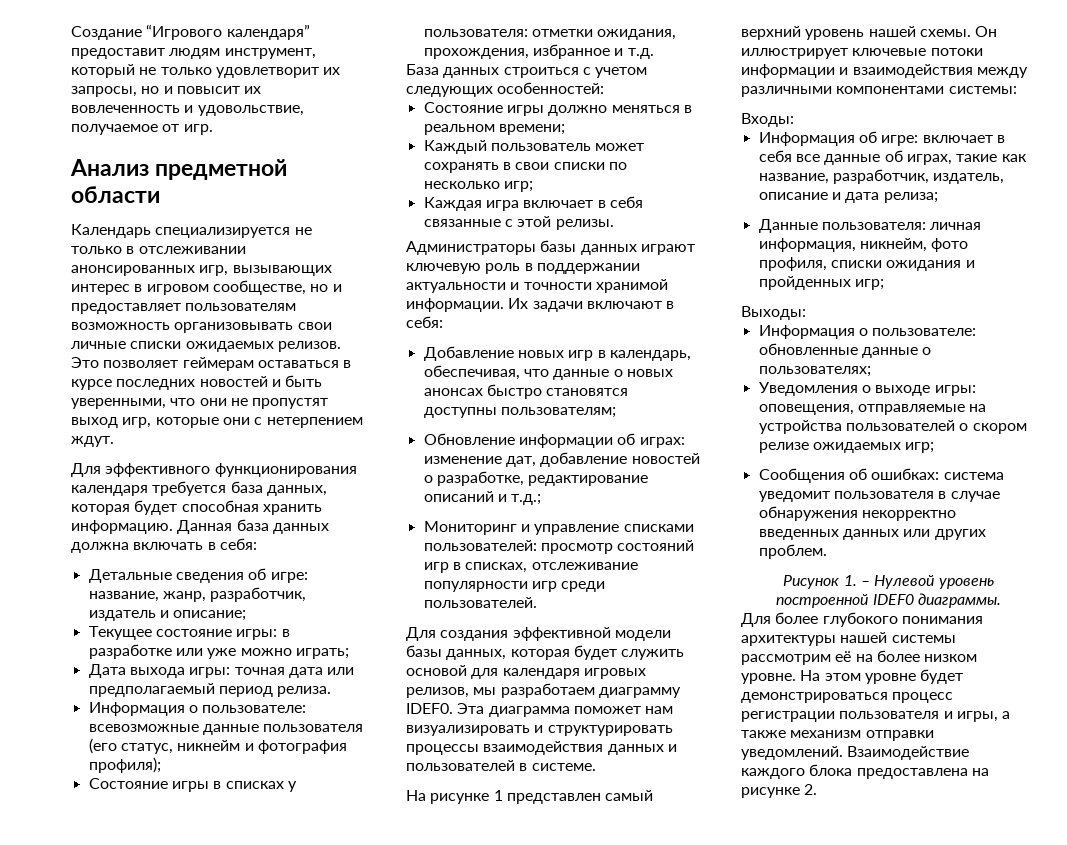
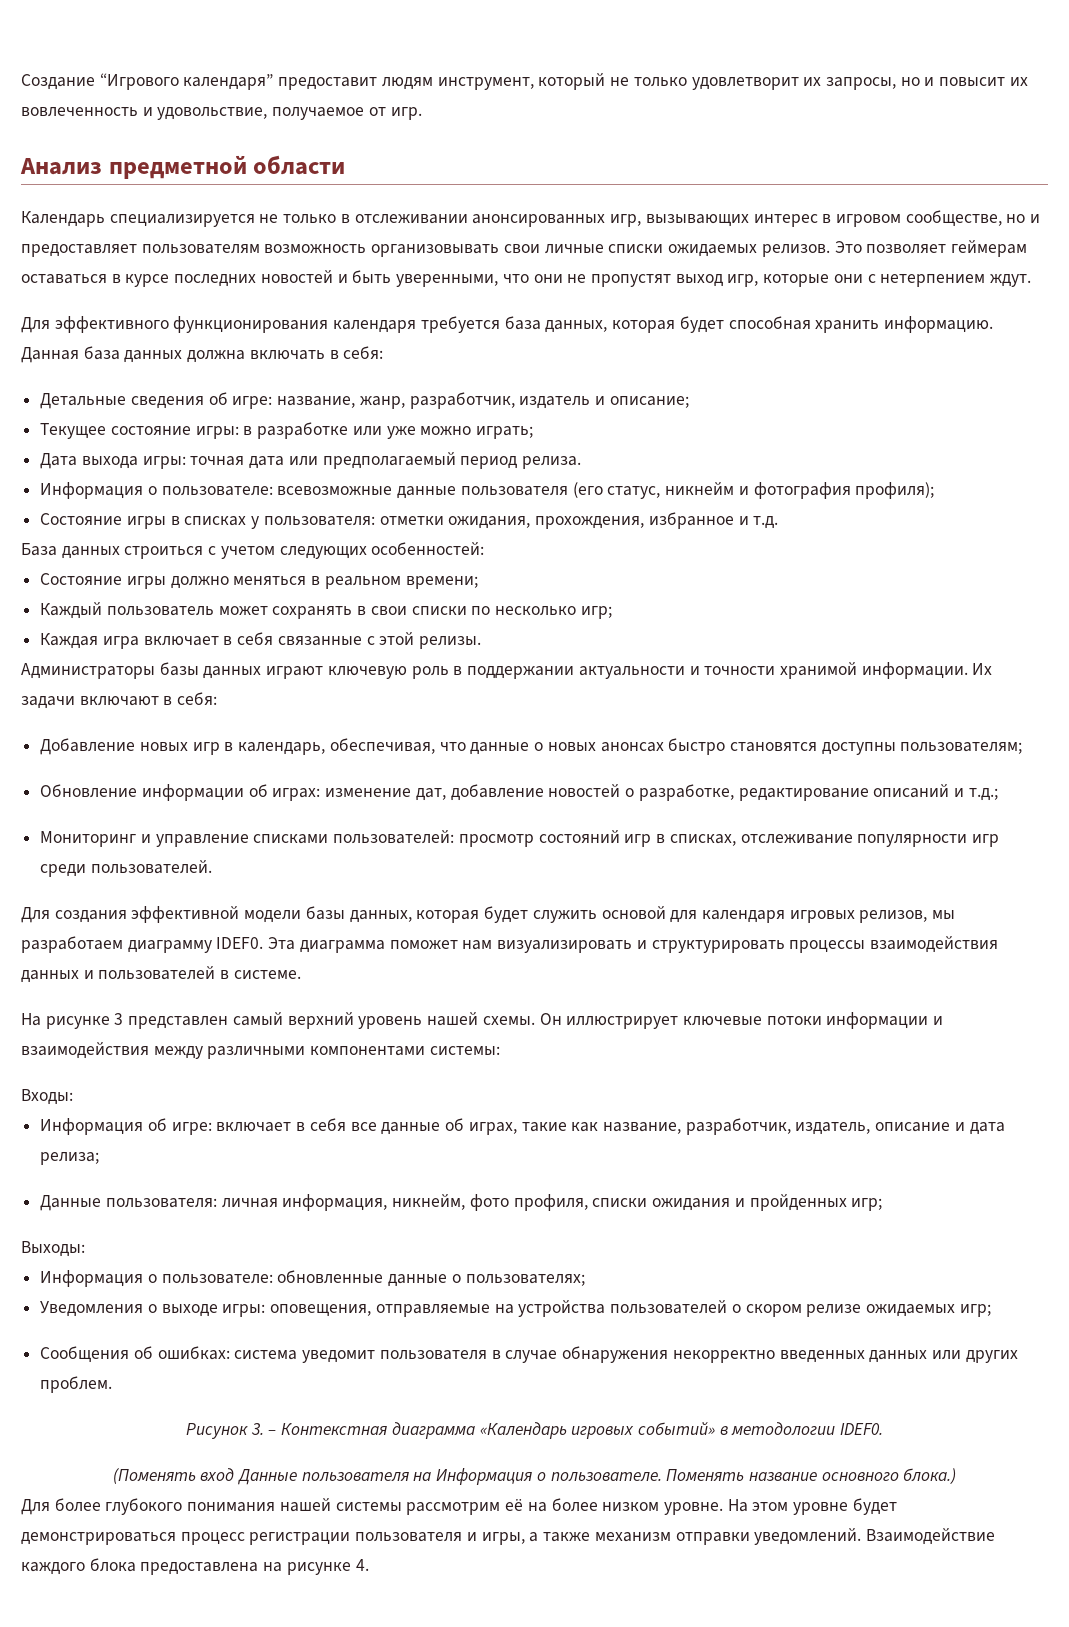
[493,790,503,801] 1 -> [114,1013,124,1025] 3
[843,575,994,589] [776,593,1001,608] 1. – Нулевой уровень построенной IDEF0 диаграммы. -> [250,1422,884,1439] [112,1468,957,1485] 3. – Контекстная диаграмма «Календарь игровых событий» в методологии IDEF0. // (Поменять вход Данные пользователя на Информация о пользователе. Поменять название основного блока.)
[741,635,836,646] архитектуры -> (276, 1507) none
[804,784,818,795] 2. -> [355,1559,369,1571] 4.

